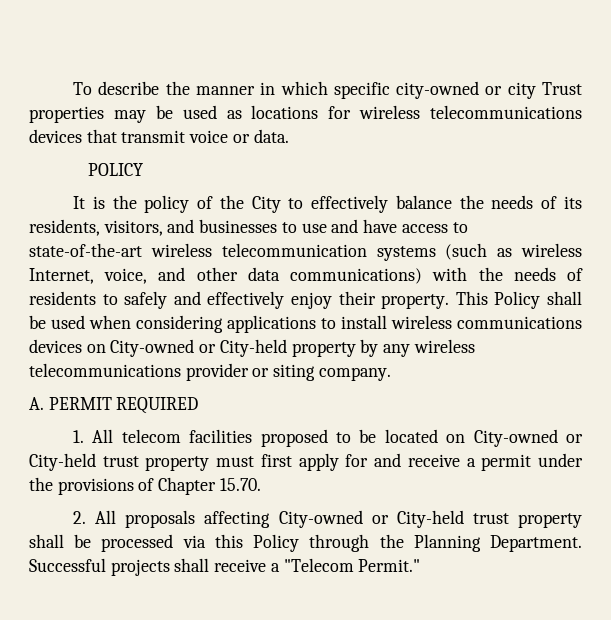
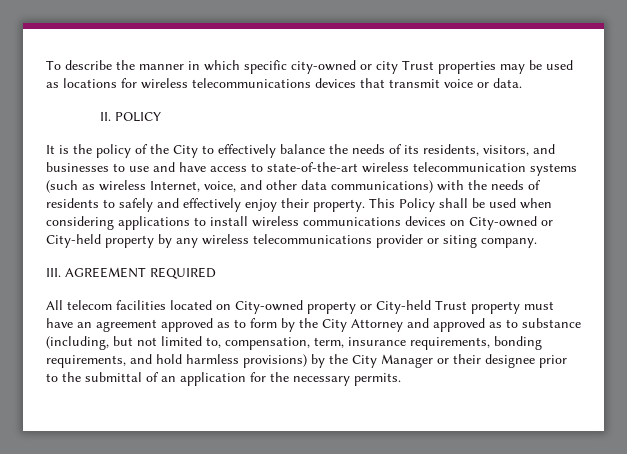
(289, 136) none -> [100,112,112,121] II.
[29,397,112,410] A. PERMIT -> [46,267,146,278] III. AGREEMENT
[73,430,85,443] 1. -> (216, 273) none
[260,429,377,447] proposed to be -> (166, 305) none
[566,434,584,443] [29,453,139,471] or City-held trust -> [307,300,467,314] property or City-held Trust
[260,453,584,471] [29,477,261,495] [73,510,583,528] [29,534,582,552] [29,558,421,576] first apply for and receive a permit under the provisions of Chapter 15.70. // 2. All proposals affecting City-owned or City-held trust property shall be processed via this Policy through the Planning Department. Successful projects shall receive a "Telecom Permit." -> [46,318,581,332] [46,336,542,350] [46,354,567,368] [46,372,401,386] have an agreement approved as to form by the City Attorney and approved as to substance (including, but not limited to, compensation, term, insurance requirements, bonding requirements, and hold harmless provisions) by the City Manager or their designee prior to the submittal of an application for the necessary permits.

